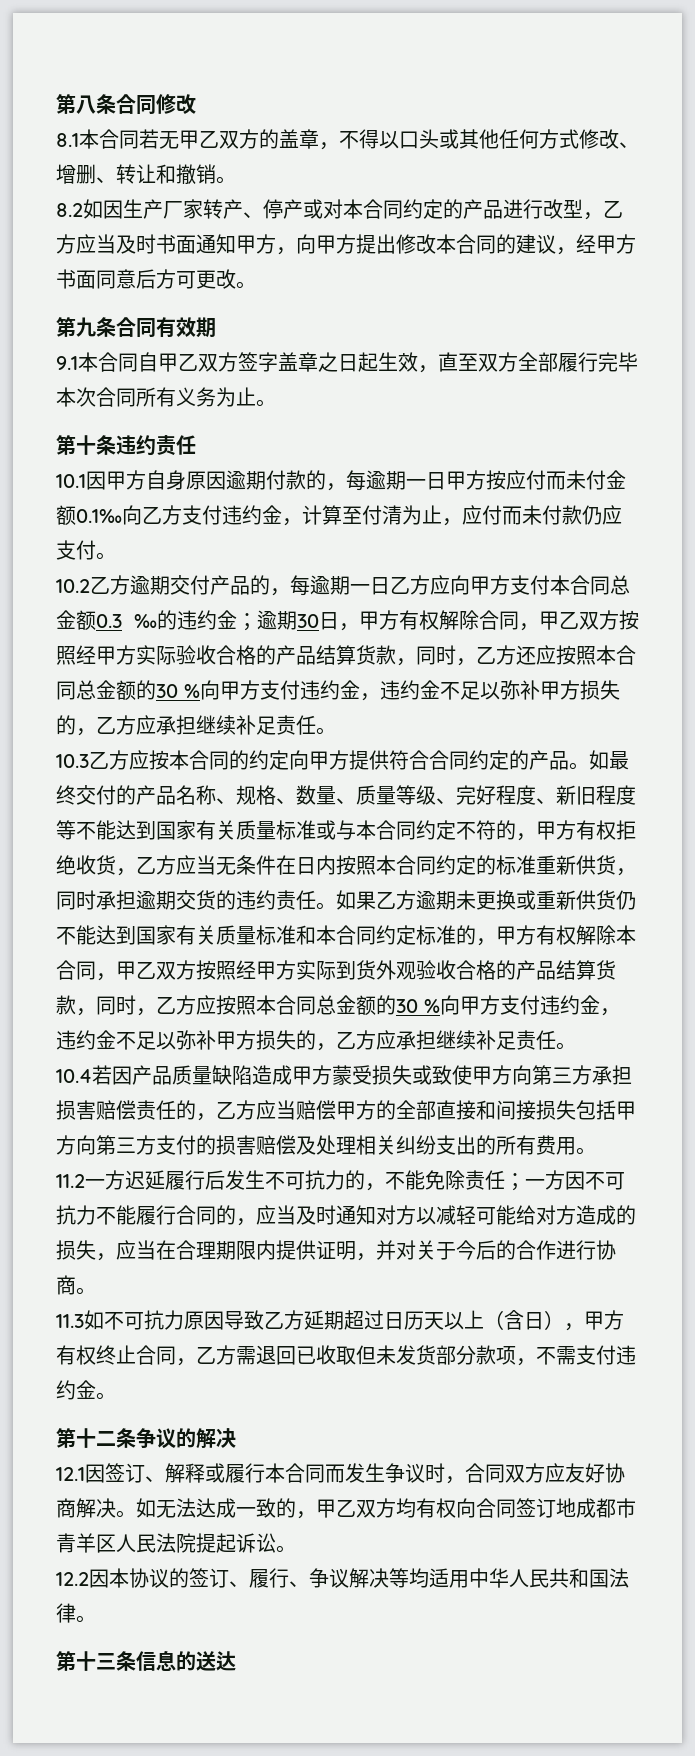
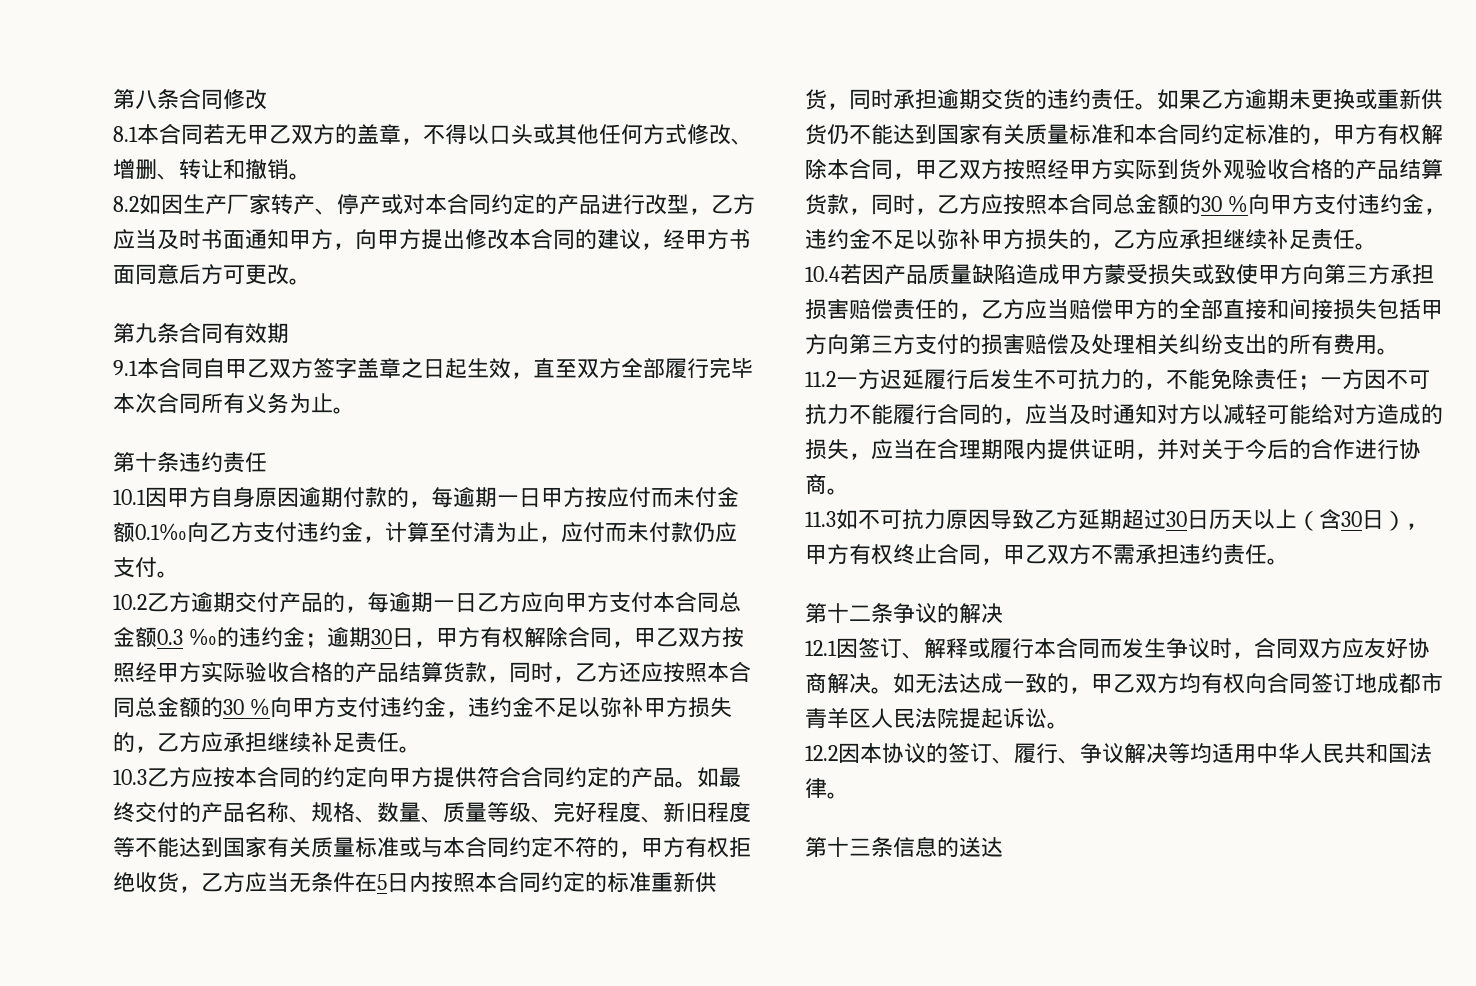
(296, 865) none -> [377,874,387,890] 5
(384, 1320) none -> [1166,511,1187,527] 30
(524, 1320) none -> [1341,511,1362,527] 30
[196,1345,636,1366] [56,1380,96,1400] 乙方需退回已收取但未发货部分款项，不需支付违约金 -> [1003,544,1267,565] 甲乙双方不需承担违约责任

